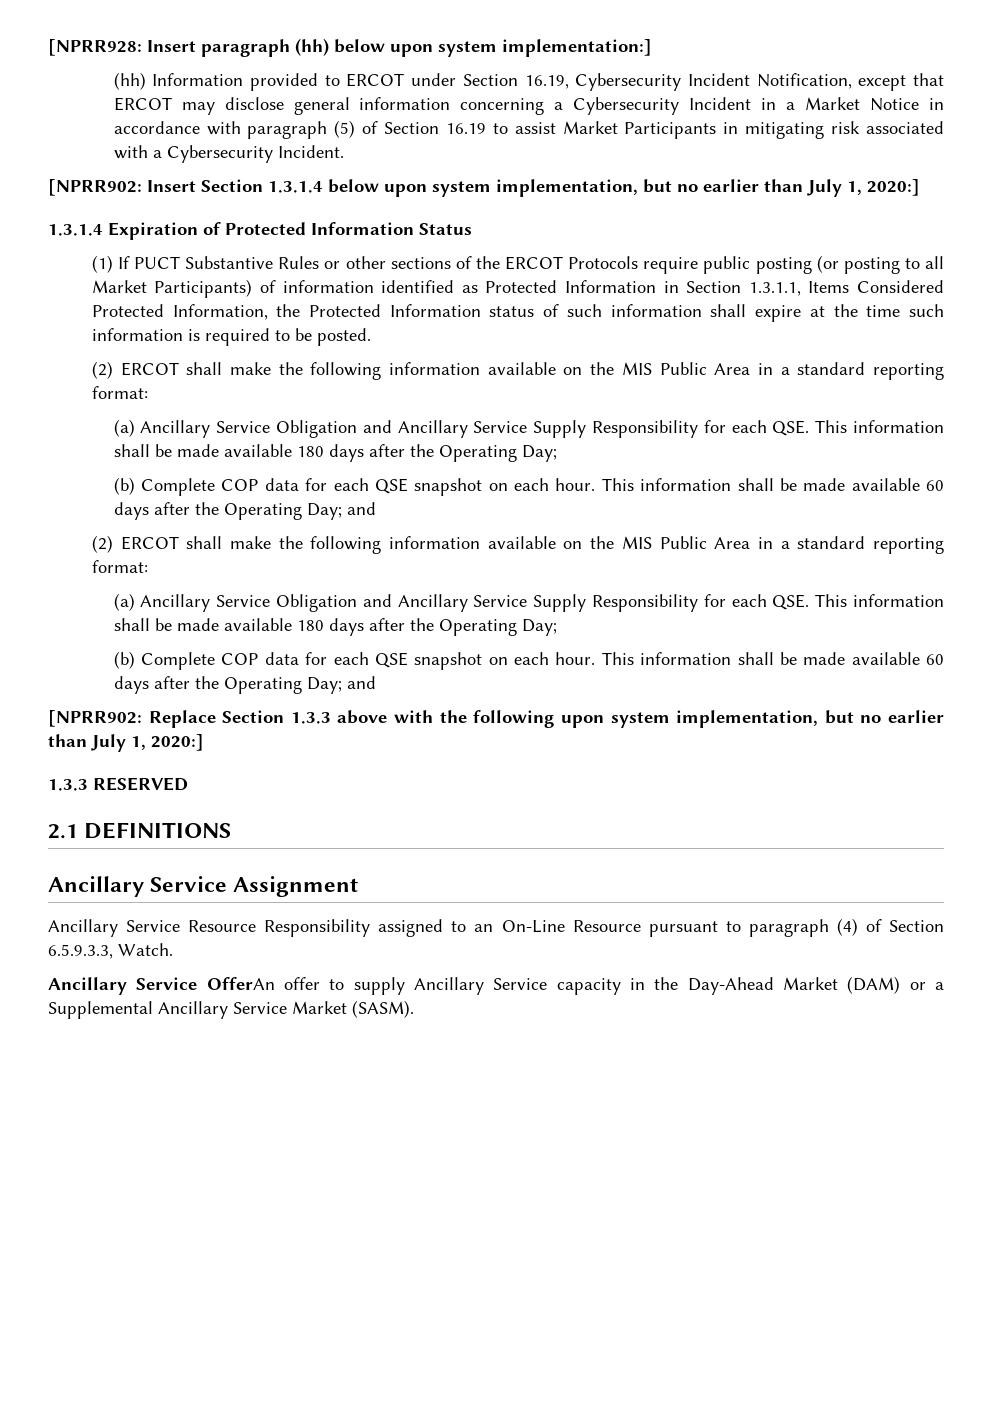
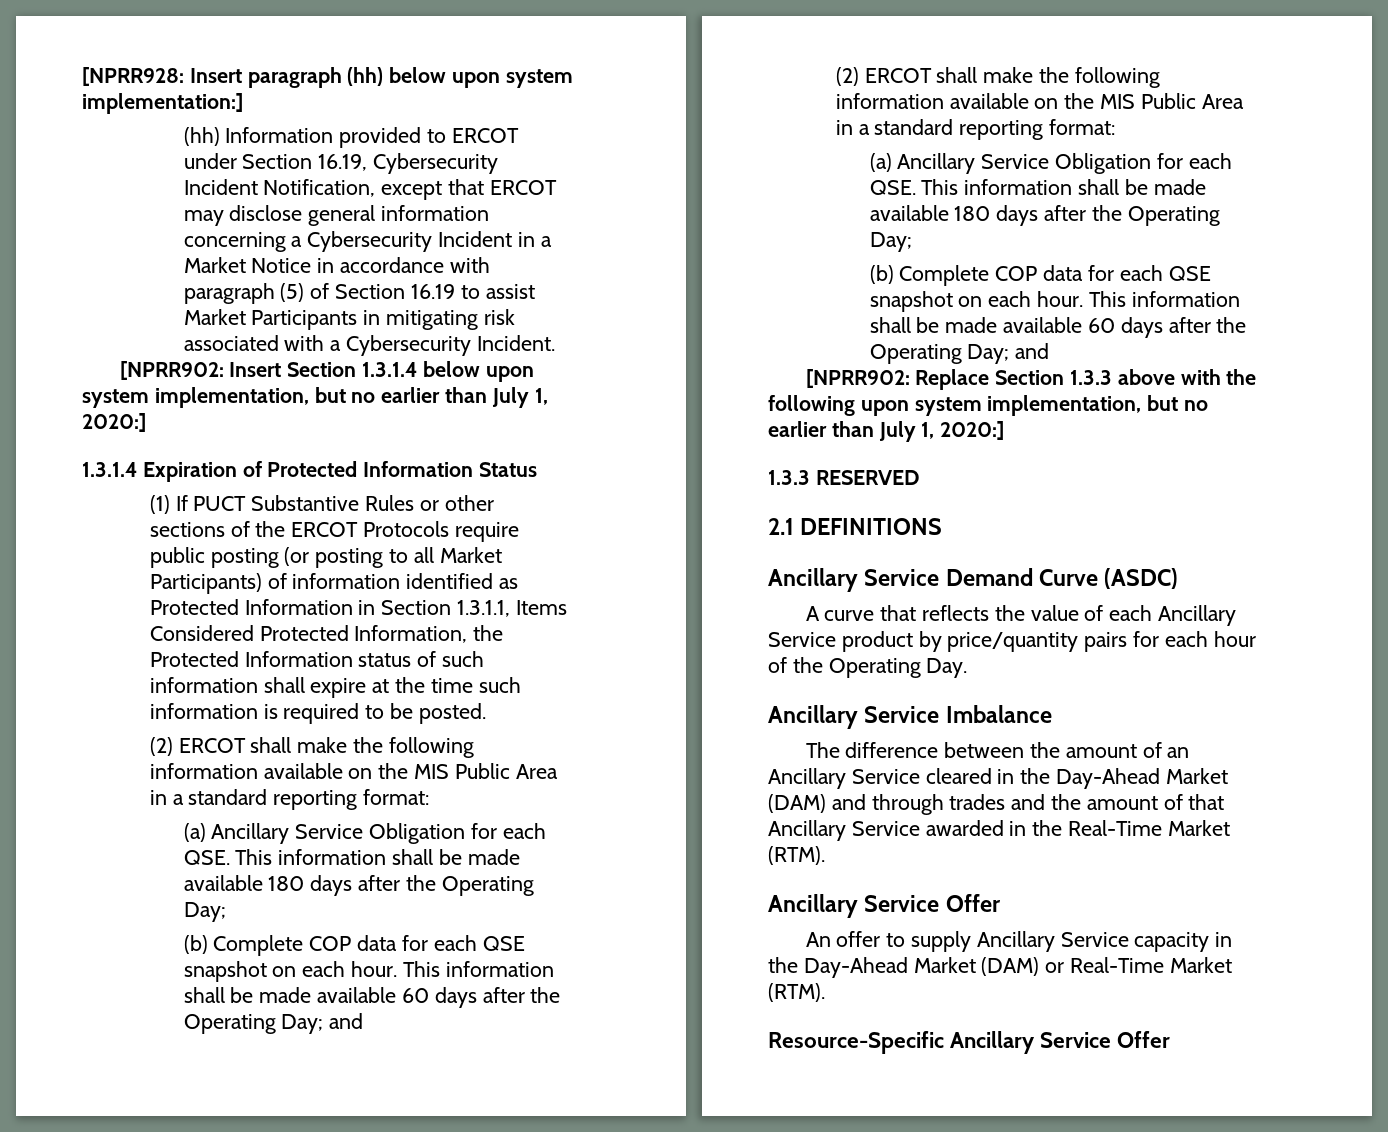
[362,420,699,438] and Ancillary Service Supply Responsibility -> (466, 833) none
[362,594,699,612] and Ancillary Service Supply Responsibility -> (1152, 163) none
[233,876,359,897] [48,918,944,937] [48,943,173,959] [48,977,275,995] Assignment // Ancillary Service Resource Responsibility assigned to an On-Line Resource pursuant to paragraph (4) of Section 6.5.9.3.3, Watch. // Ancillary Service OfferAn -> [945,568,1179,589] [805,605,1236,626] [768,631,1256,652] [768,657,968,678] [768,705,1052,729] [805,742,1190,758] [768,768,1228,789] [768,794,1225,815] [768,820,1230,841] [768,846,825,865] [768,894,1001,918] [805,932,831,947] Demand Curve (ASDC) // A curve that reflects the value of each Ancillary Service product by price/quantity pairs for each hour of the Operating Day. // Ancillary Service Imbalance // The difference between the amount of an Ancillary Service cleared in the Day-Ahead Market (DAM) and through trades and the amount of that Ancillary Service awarded in the Real-Time Market (RTM). // Ancillary Service Offer // An
[935,982,945,990] [48,1000,414,1019] a Supplemental Ancillary Service Market (SASM). -> [1070,957,1232,973] [768,983,825,1002] [768,1031,1171,1054] Real-Time Market (RTM). // Resource-Specific Ancillary Service Offer

